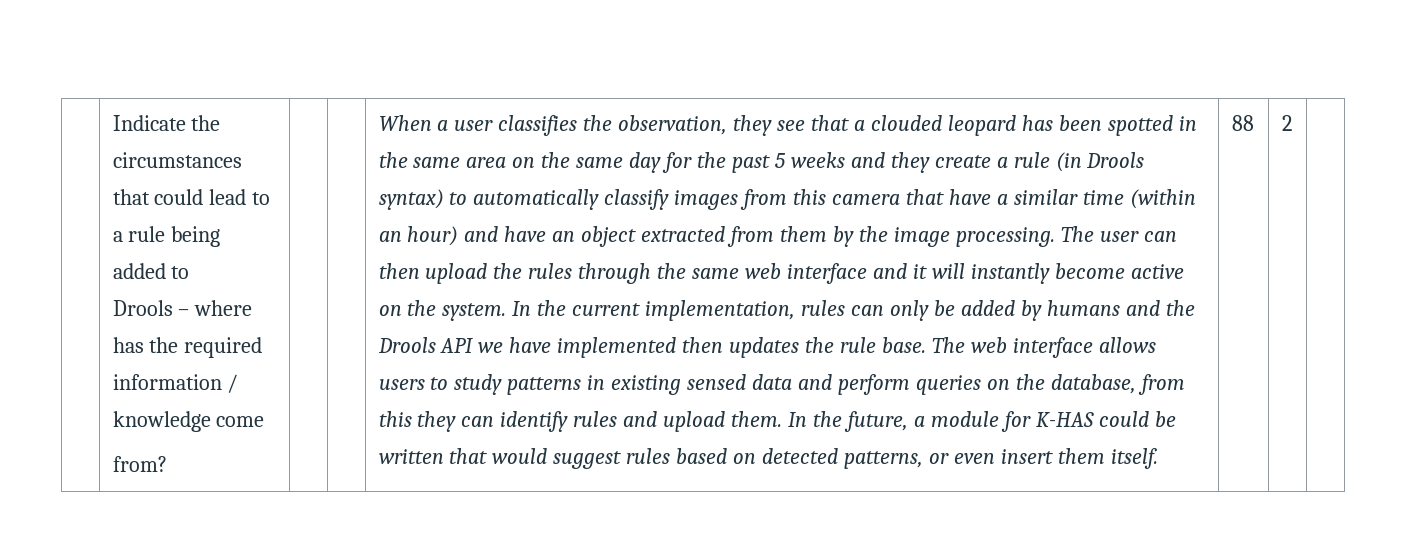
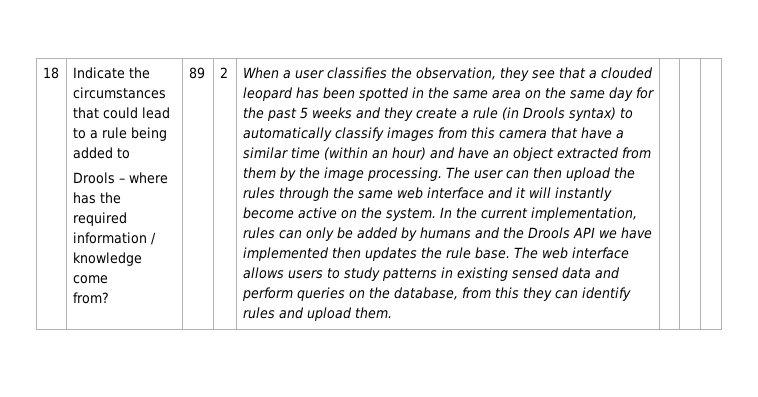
(112, 123) none -> [42,67,59,79] 18
(167, 464) | -> [188,67,205,79] [219,67,228,78] 89 | 2
[788,411,1176,432] [378,448,1158,469] [1231,115,1254,131] [1281,115,1292,131] In the future, a module for K-HAS could be written that would suggest rules based on detected patterns, or even insert them itself. | 88 | 2 -> (392, 313) | |

